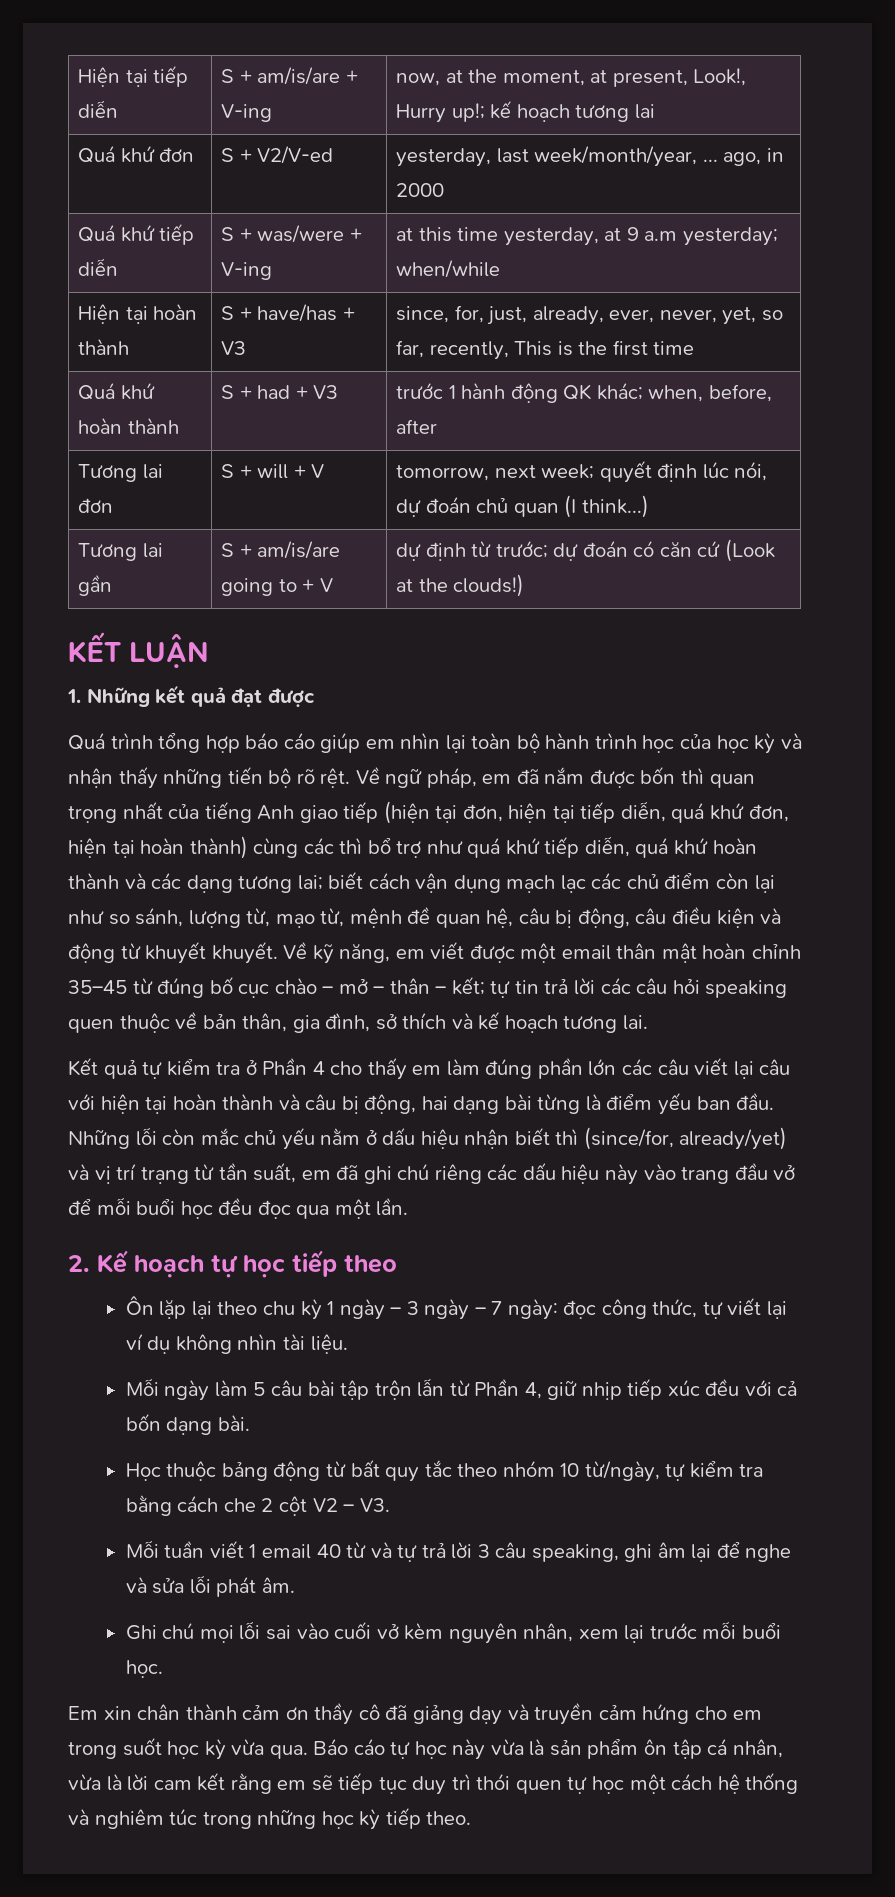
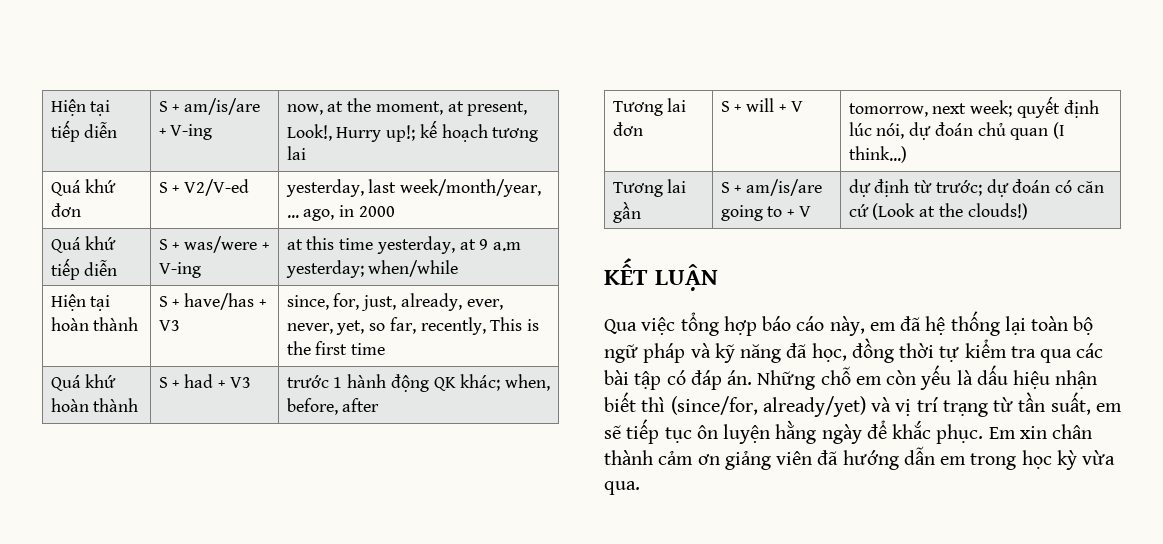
[67,685,315,707] [68,732,802,754] [68,766,755,789] [68,801,789,824] [68,836,757,859] [68,871,775,893] [68,906,782,928] [68,941,802,964] [68,976,788,998] [68,1011,648,1033] [68,1057,791,1080] [68,1092,775,1115] [68,1127,377,1150] 1. Những kết quả đạt được // Quá trình tổng hợp báo cáo giúp em nhìn lại toàn bộ hành trình học của học kỳ và nhận thấy những tiến bộ rõ rệt. Về ngữ pháp, em đã nắm được bốn thì quan trọng nhất của tiếng Anh giao tiếp (hiện tại đơn, hiện tại tiếp diễn, quá khứ đơn, hiện tại hoàn thành) cùng các thì bổ trợ như quá khứ tiếp diễn, quá khứ hoàn thành và các dạng tương lai; biết cách vận dụng mạch lạc các chủ điểm còn lại như so sánh, lượng từ, mạo từ, mệnh đề quan hệ, câu bị động, câu điều kiện và động từ khuyết khuyết. Về kỹ năng, em viết được một email thân mật hoàn chỉnh 35–45 từ đúng bố cục chào – mở – thân – kết; tự tin trả lời các câu hỏi speaking quen thuộc về bản thân, gia đình, sở thích và kế hoạch tương lai. // Kết quả tự kiểm tra ở Phần 4 cho thấy em làm đúng phần lớn các câu viết lại câu với hiện tại hoàn thành và câu bị động, hai dạng bài từng là điểm yếu ban đầu. Những lỗi còn mắc chủ yếu nằm ở -> [604,311,1094,336] [604,338,1104,363] [604,365,973,390] Qua việc tổng hợp báo cáo này, em đã hệ thống lại toàn bộ ngữ pháp và kỹ năng đã học, đồng thời tự kiểm tra qua các bài tập có đáp án. Những chỗ em còn yếu là
[336,1162,796,1185] [68,1197,409,1219] [68,1250,397,1278] [125,1296,788,1320] [125,1333,348,1354] [125,1378,798,1401] [125,1413,250,1435] [125,1459,764,1482] [125,1495,390,1516] [125,1540,792,1562] [125,1575,295,1597] [125,1621,781,1644] [125,1660,163,1678] đã ghi chú riêng các dấu hiệu này vào trang đầu vở để mỗi buổi học đều đọc qua một lần. // 2. Kế hoạch tự học tiếp theo // Ôn lặp lại theo chu kỳ 1 ngày – 3 ngày – 7 ngày: đọc công thức, tự viết lại ví dụ không nhìn tài liệu. // Mỗi ngày làm 5 câu bài tập trộn lẫn từ Phần 4, giữ nhịp tiếp xúc đều với cả bốn dạng bài. // Học thuộc bảng động từ bất quy tắc theo nhóm 10 từ/ngày, tự kiểm tra bằng cách che 2 cột V2 – V3. // Mỗi tuần viết 1 email 40 từ và tự trả lời 3 câu speaking, ghi âm lại để nghe và sửa lỗi phát âm. // Ghi chú mọi lỗi sai vào cuối vở kèm nguyên nhân, xem lại trước mỗi buổi học. // -> [604,419,984,444] sẽ tiếp tục ôn luyện hằng ngày để khắc phục.
[314,1702,728,1725] thầy cô đã giảng dạy và truyền cảm hứng cho -> [724,446,935,470] giảng viên đã hướng dẫn
[122,1737,162,1756] suốt -> (1017, 461) none
[313,1738,783,1760] [68,1772,799,1795] [68,1807,472,1830] Báo cáo tự học này vừa là sản phẩm ôn tập cá nhân, vừa là lời cam kết rằng em sẽ tiếp tục duy trì thói quen tự học một cách hệ thống và nghiêm túc trong những học kỳ tiếp theo. -> (640, 488) none

